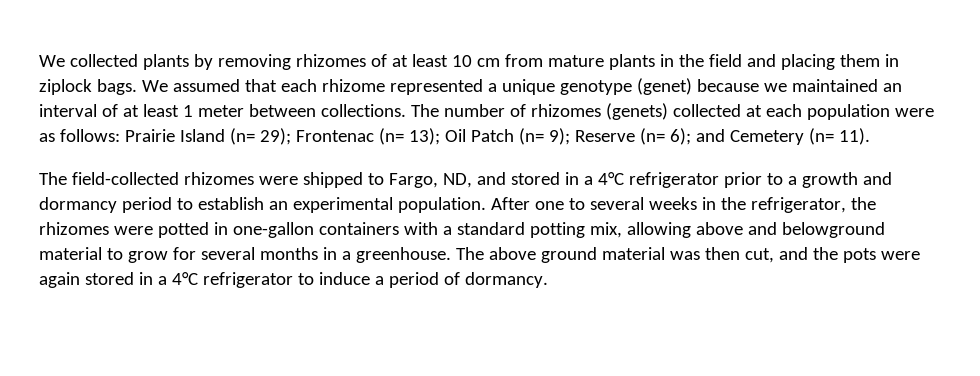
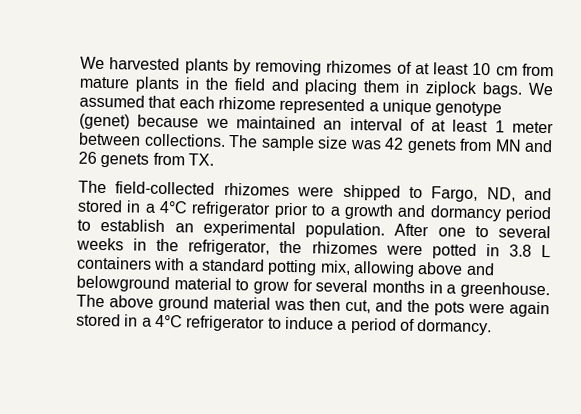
[39,54,138,67] We collected -> [80,56,181,71] We harvested
[443,103,934,120] [39,128,870,145] number of rhizomes (genets) collected at each population were as follows: Prairie Island (n= 29); Frontenac (n= 13); Oil Patch (n= 9); Reserve (n= 6); and Cemetery (n= 11). -> [260,135,553,154] [78,151,214,168] sample size was 42 genets from MN and 26 genets from TX.
[232,222,314,238] one-gallon -> [508,244,552,258] 3.8 L

